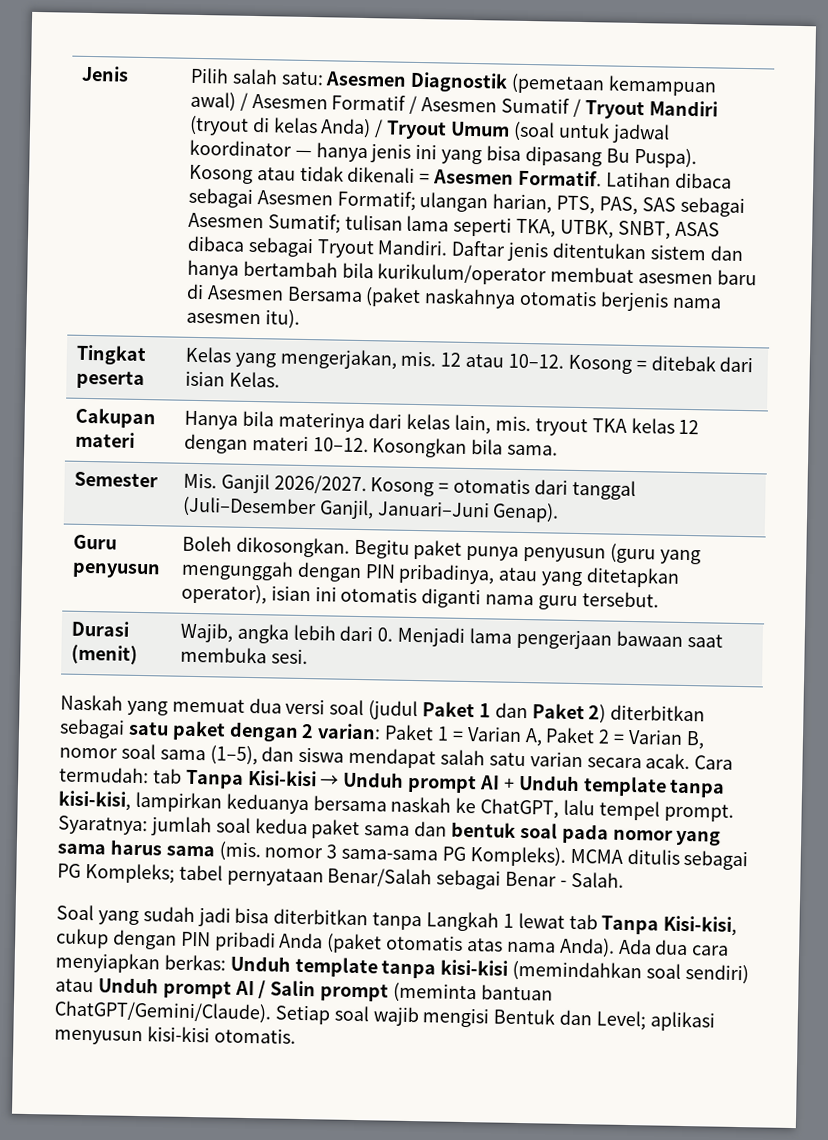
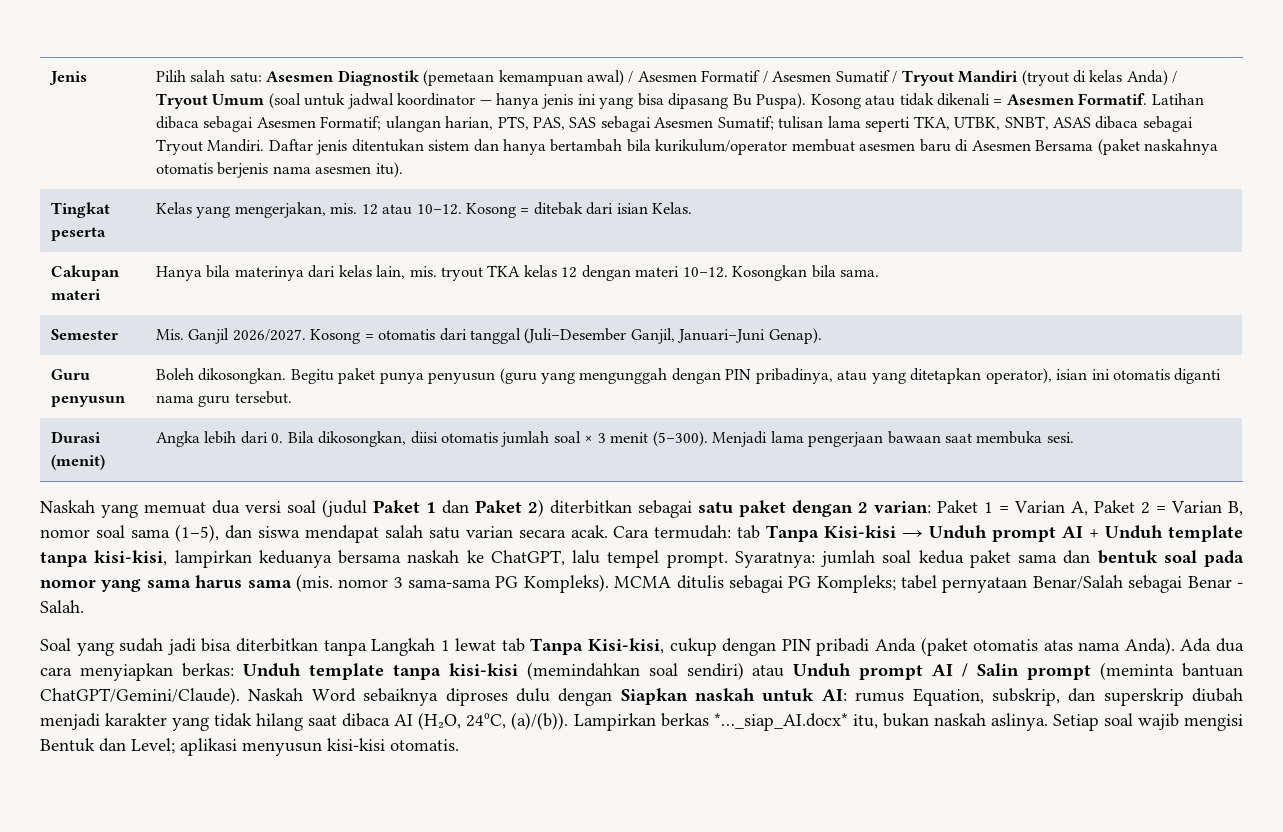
[179,622,289,644] Wajib, angka -> [155,431,200,447] Angka
(394, 634) none -> [287,431,708,447] Bila dikosongkan, diisi otomatis jumlah soal × 3 menit (5–300).
(272, 1012) none -> [248,688,1243,706] [40,712,1048,731] Naskah Word sebaiknya diproses dulu dengan Siapkan naskah untuk AI: rumus Equation, subskrip, dan superskrip diubah menjadi karakter yang tidak hilang saat dibaca AI (H₂O, 24⁰C, (a)/(b)). Lampirkan berkas *…_siap_AI.docx* itu, bukan naskah aslinya.

